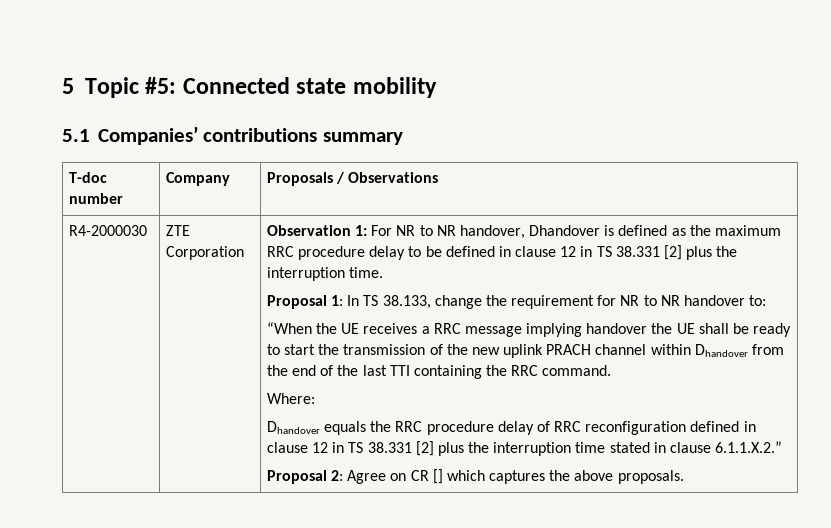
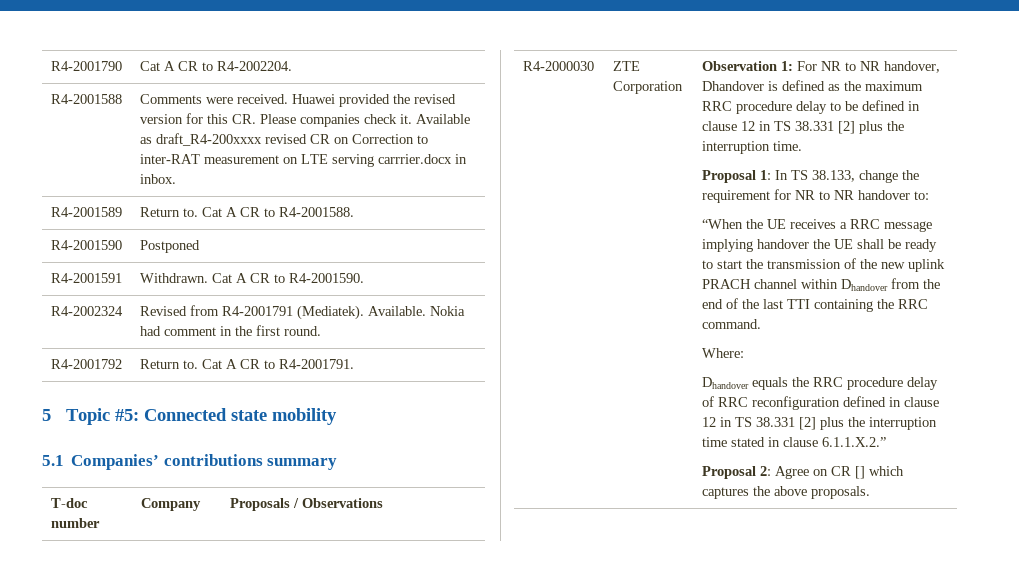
(62, 86) none -> [50,61,122,71] [139,61,292,71] [50,94,122,104] [139,94,456,107] [139,113,470,127] [139,133,428,146] [139,154,467,167] [139,174,176,184] [50,207,122,217] [139,207,354,217] [50,240,122,250] [139,240,200,253] [50,273,122,283] [139,273,364,283] [50,306,123,316] [139,305,465,320] [139,325,321,336] [50,359,122,369] [139,359,354,369] R4-2001790 | Cat A CR to R4-2002204. // R4-2001588 | Comments were received. Huawei provided the revised version for this CR. Please companies check it. Available as draft_R4-200xxxx revised CR on Correction to inter-RAT measurement on LTE serving carrrier.docx in inbox. // R4-2001589 | Return to. Cat A CR to R4-2001588. // R4-2001590 | Postponed // R4-2001591 | Withdrawn. Cat A CR to R4-2001590. // R4-2002324 | Revised from R4-2001791 (Mediatek). Available. Nokia had comment in the first round. // R4-2001792 | Return to. Cat A CR to R4-2001791. //

